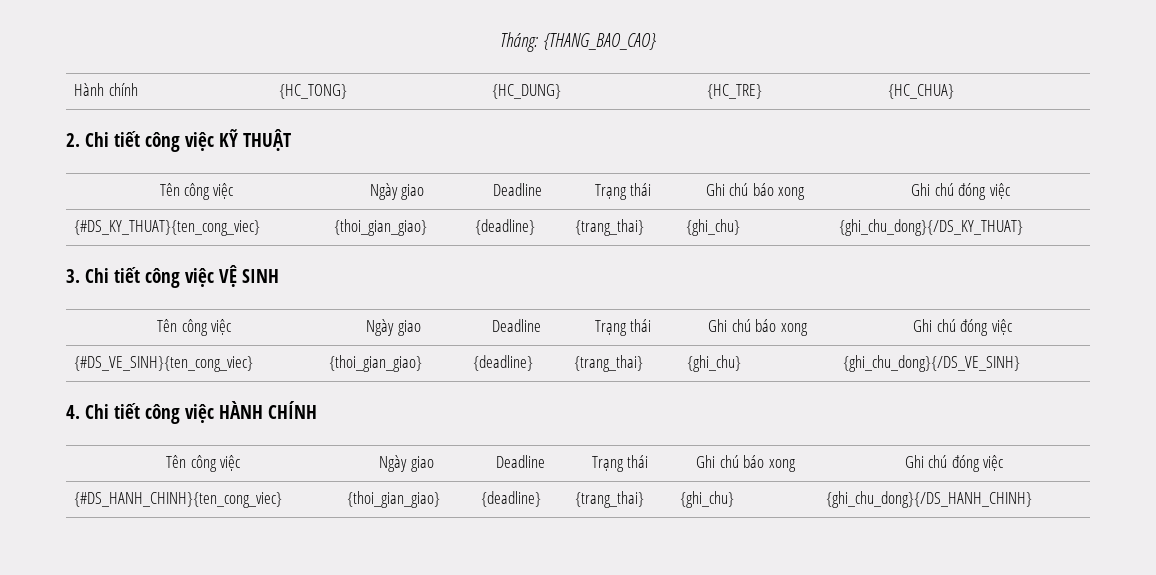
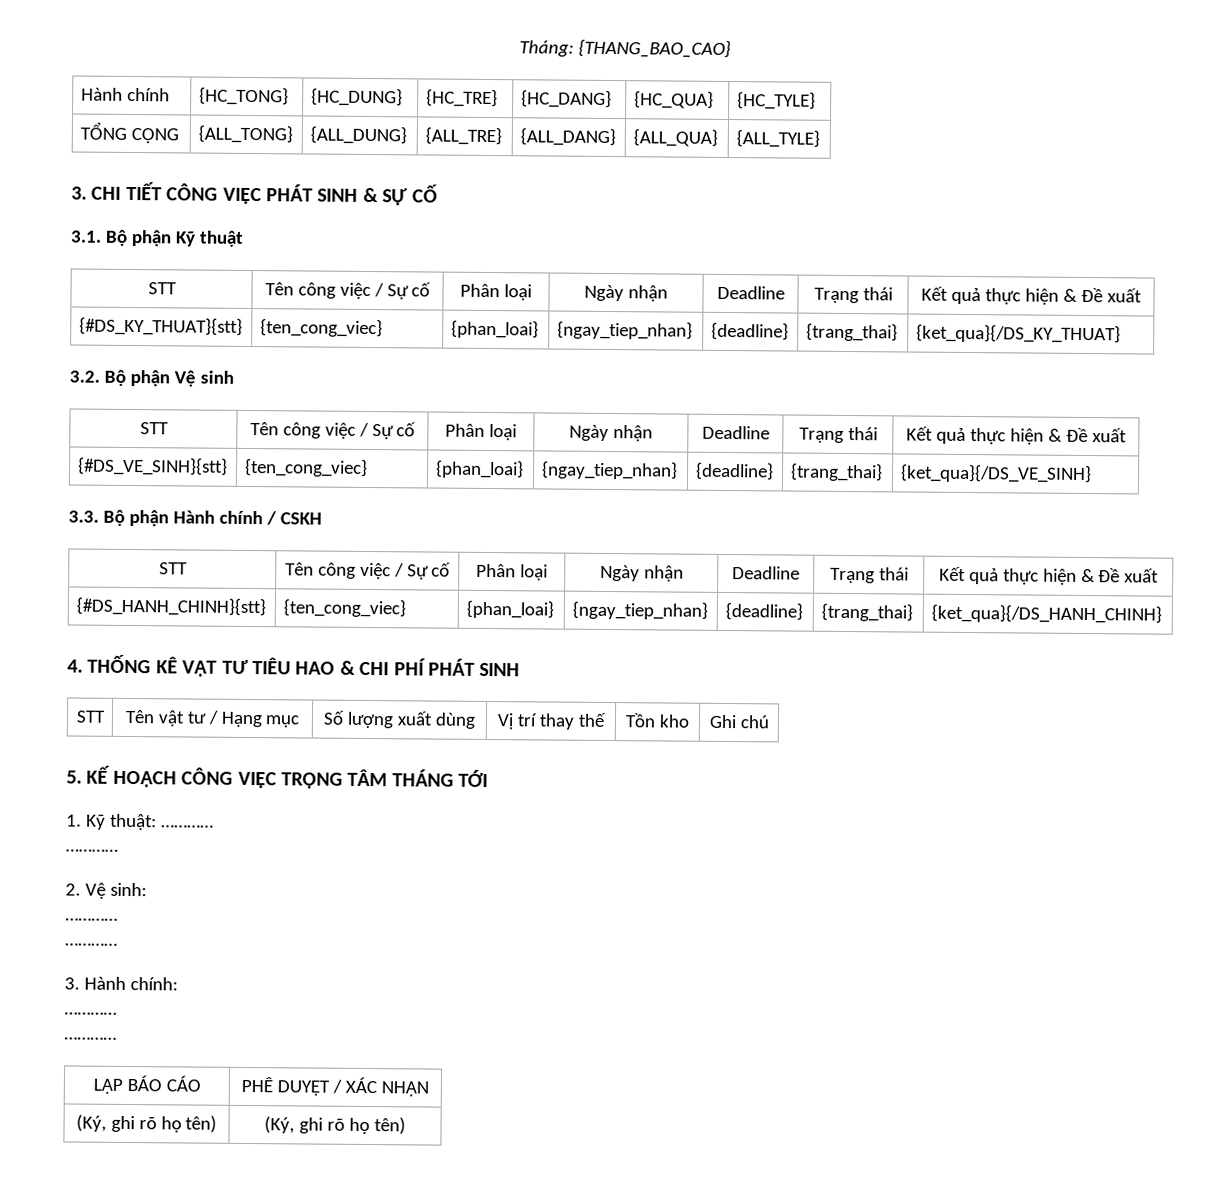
[888,84,955,99] [66,129,291,152] [159,183,234,200] [369,183,425,200] [493,183,542,196] [594,183,652,200] [705,183,806,200] [911,183,1010,200] [74,220,261,236] [334,219,428,236] [475,219,536,235] [575,219,645,236] [686,219,741,236] [839,219,1024,236] [66,265,279,288] [157,319,231,336] [366,319,421,336] [491,319,541,332] [594,319,652,336] [708,319,808,336] [913,319,1012,336] [74,356,254,372] [329,355,423,372] [473,355,534,371] [574,355,644,372] [687,355,742,372] [843,355,1021,372] [66,401,317,424] [166,455,240,472] [379,455,434,472] [496,455,545,468] [591,455,649,472] [696,455,796,472] [904,455,1004,472] [74,492,283,508] [347,491,441,508] [481,491,542,507] [575,491,645,508] [680,491,735,508] [826,491,1033,508] {HC_CHUA} // 2. Chi tiết công việc KỸ THUẬT // Tên công việc | Ngày giao | Deadline | Trạng thái | Ghi chú báo xong | Ghi chú đóng việc // {#DS_KY_THUAT}{ten_cong_viec} | {thoi_gian_giao} | {deadline} | {trang_thai} | {ghi_chu} | {ghi_chu_dong}{/DS_KY_THUAT} // 3. Chi tiết công việc VỆ SINH // Tên công việc | Ngày giao | Deadline | Trạng thái | Ghi chú báo xong | Ghi chú đóng việc // {#DS_VE_SINH}{ten_cong_viec} | {thoi_gian_giao} | {deadline} | {trang_thai} | {ghi_chu} | {ghi_chu_dong}{/DS_VE_SINH} // 4. Chi tiết công việc HÀNH CHÍNH // Tên công việc | Ngày giao | Deadline | Trạng thái | Ghi chú báo xong | Ghi chú đóng việc // {#DS_HANH_CHINH}{ten_cong_viec} | {thoi_gian_giao} | {deadline} | {trang_thai} | {ghi_chu} | {ghi_chu_dong}{/DS_HANH_CHINH} -> [520,89,612,109] [633,90,714,109] [736,91,816,110] [79,121,179,144] [197,124,293,144] [309,125,407,145] [424,126,502,146] [519,127,616,147] [632,128,718,147] [735,129,820,148] [71,181,438,206] [70,229,244,247] [147,282,177,295] [264,282,432,300] [460,283,532,301] [584,284,668,302] [716,285,785,300] [813,287,893,304] [921,286,1142,305] [78,316,243,336] [259,318,383,338] [450,319,539,339] [556,320,693,340] [710,321,789,341] [805,322,898,342] [915,323,1121,344] [69,369,234,387] [139,422,169,435] [249,421,417,440] [445,423,517,441] [569,424,653,442] [701,425,770,440] [798,427,878,443] [906,426,1127,445] [76,456,228,476] [243,457,368,477] [434,459,524,479] [540,460,678,480] [694,461,774,481] [789,462,883,482] [899,463,1092,484] [68,509,322,527] [158,562,188,575] [284,562,452,580] [476,563,548,581] [599,564,684,582] [732,566,800,580] [829,567,909,584] [938,566,1160,585] [75,596,266,617] [282,598,406,618] [465,599,554,619] [571,600,708,620] [724,601,803,621] [820,602,913,622] [930,603,1162,624] [67,654,521,677] [75,710,106,723] [124,709,300,728] [323,710,476,729] [497,712,607,730] [625,713,690,728] [708,714,770,729] [66,765,489,789] [66,813,214,831] [65,848,118,852] [65,882,147,899] [65,917,118,921] [65,942,118,946] [64,976,178,991] [64,1011,117,1015] [64,1036,117,1040] [92,1074,201,1094] [241,1076,429,1097] [75,1114,218,1133] [264,1116,406,1135] {HC_DANG} | {HC_QUA} | {HC_TYLE} // TỔNG CỘNG | {ALL_TONG} | {ALL_DUNG} | {ALL_TRE} | {ALL_DANG} | {ALL_QUA} | {ALL_TYLE} // 3. CHI TIẾT CÔNG VIỆC PHÁT SINH & SỰ CỐ // 3.1. Bộ phận Kỹ thuật // STT | Tên công việc / Sự cố | Phân loại | Ngày nhận | Deadline | Trạng thái | Kết quả thực hiện & Đề xuất // {#DS_KY_THUAT}{stt} | {ten_cong_viec} | {phan_loai} | {ngay_tiep_nhan} | {deadline} | {trang_thai} | {ket_qua}{/DS_KY_THUAT} // 3.2. Bộ phận Vệ sinh // STT | Tên công việc / Sự cố | Phân loại | Ngày nhận | Deadline | Trạng thái | Kết quả thực hiện & Đề xuất // {#DS_VE_SINH}{stt} | {ten_cong_viec} | {phan_loai} | {ngay_tiep_nhan} | {deadline} | {trang_thai} | {ket_qua}{/DS_VE_SINH} // 3.3. Bộ phận Hành chính / CSKH // STT | Tên công việc / Sự cố | Phân loại | Ngày nhận | Deadline | Trạng thái | Kết quả thực hiện & Đề xuất // {#DS_HANH_CHINH}{stt} | {ten_cong_viec} | {phan_loai} | {ngay_tiep_nhan} | {deadline} | {trang_thai} | {ket_qua}{/DS_HANH_CHINH} // 4. THỐNG KÊ VẬT TƯ TIÊU HAO & CHI PHÍ PHÁT SINH // STT | Tên vật tư / Hạng mục | Số lượng xuất dùng | Vị trí thay thế | Tồn kho | Ghi chú // 5. KẾ HOẠCH CÔNG VIỆC TRỌNG TÂM THÁNG TỚI // 1. Kỹ thuật: ………… // ………… // 2. Vệ sinh: // ………… // ………… // 3. Hành chính: // ………… // ………… // LẬP BÁO CÁO | PHÊ DUYỆT / XÁC NHẬN // (Ký, ghi rõ họ tên) | (Ký, ghi rõ họ tên)

